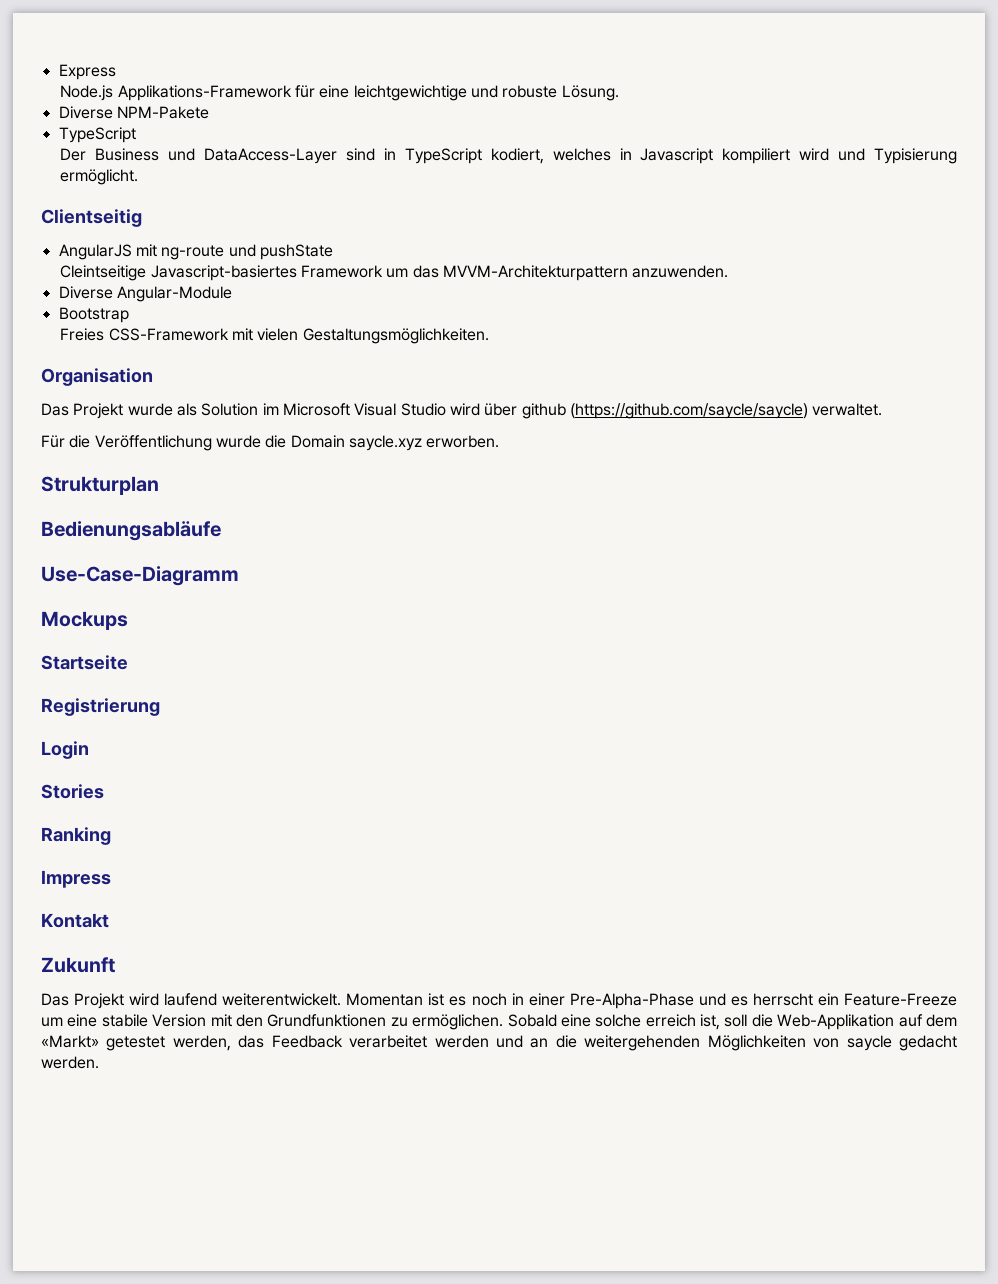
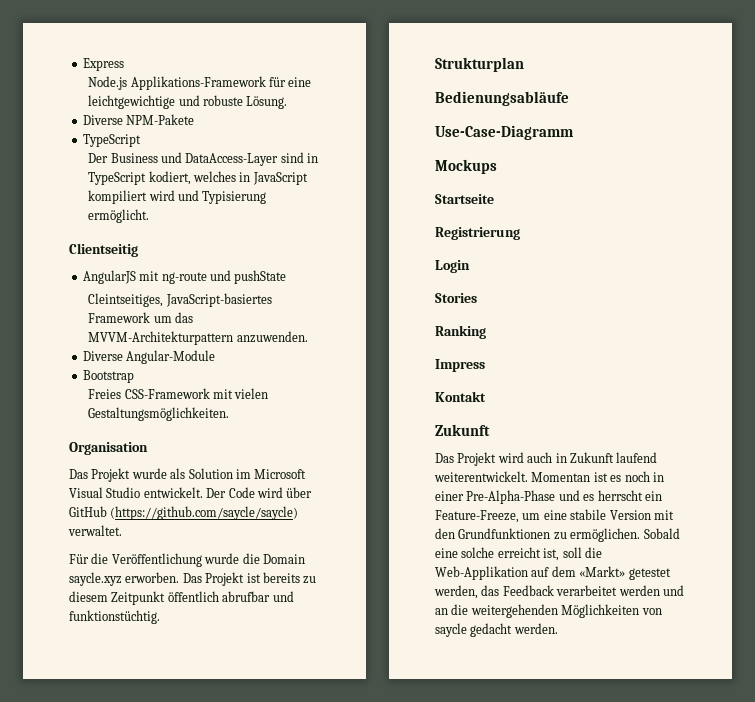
[640,148,714,164] Javascript -> [252,172,308,185] JavaScript
[60,265,297,281] Cleintseitige Javascript-basiertes -> [88,293,272,307] Cleintseitiges, JavaScript-basiertes
(446, 409) none -> [143,487,255,498] entwickelt. Der Code
[521,403,566,419] github -> [69,506,107,517] GitHub
(500, 441) none -> [182,572,317,586] [69,591,294,605] [69,610,160,624] Das Projekt ist bereits zu diesem Zeitpunkt öffentlich abrufbar und funktionstüchtig.
(160, 999) none -> [527,452,614,463] auch in Zukunft
[844,993,957,1006] Feature-Freeze -> [435,510,519,523] Feature-Freeze,
[645,1014,696,1027] erreich -> [497,547,541,558] erreicht

